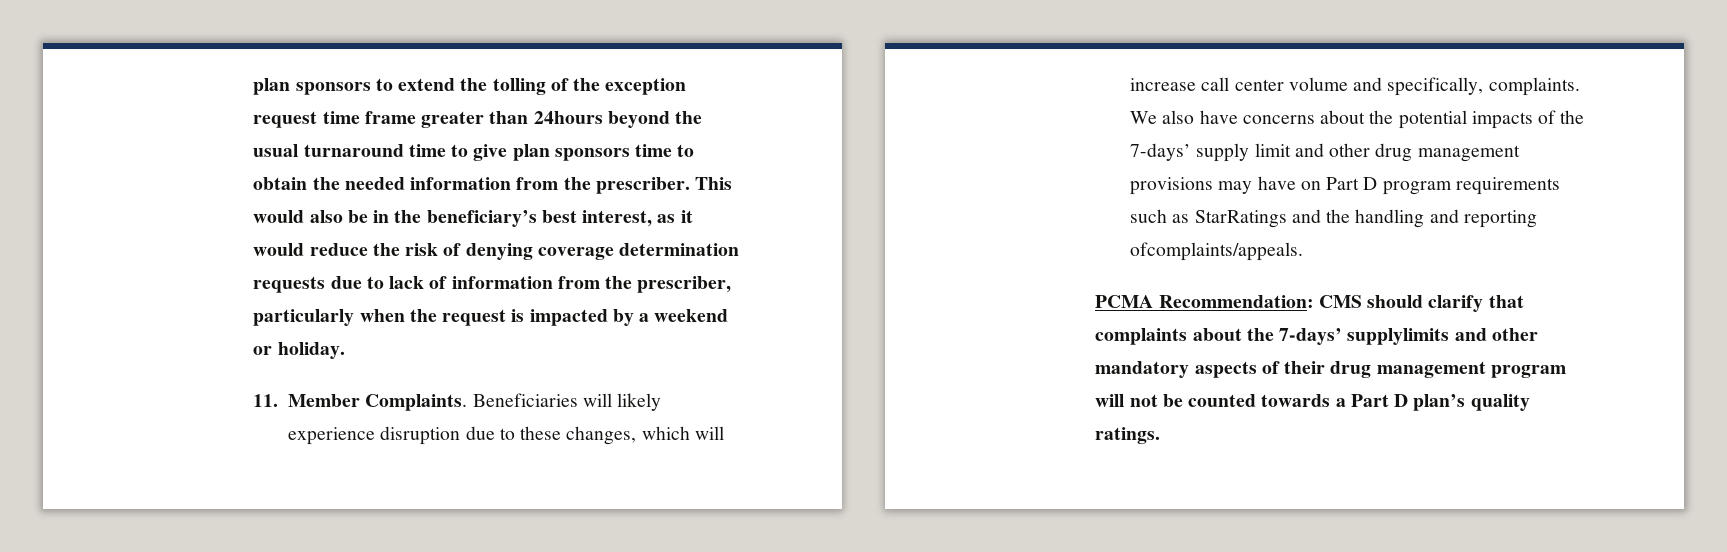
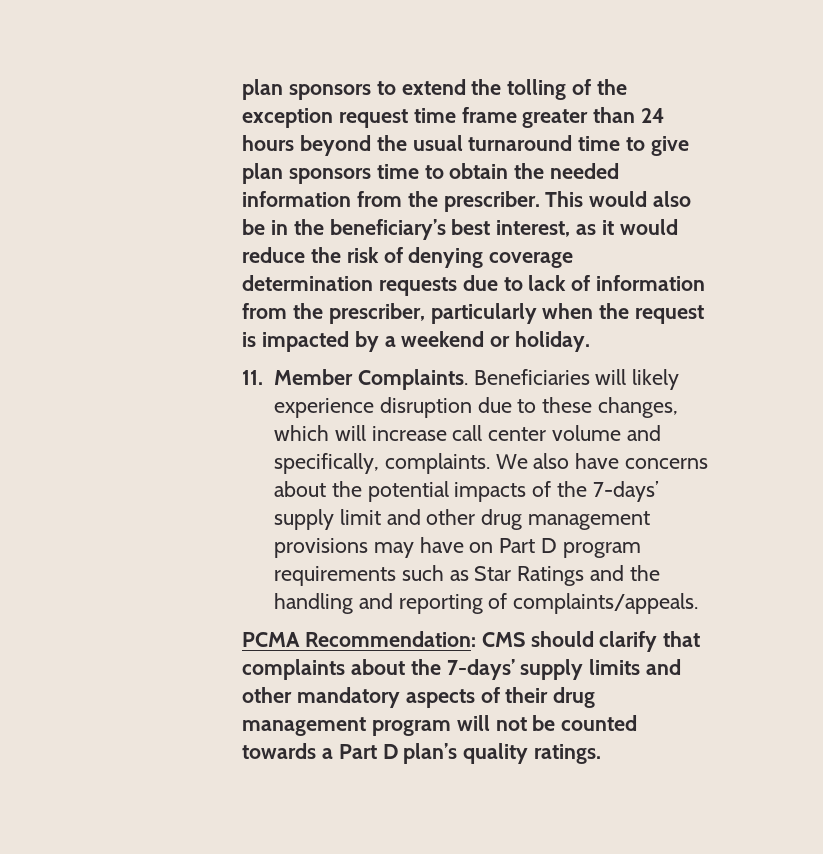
[533,111,603,124] 24hours -> [640,108,664,123] [242,135,295,151] 24 hours
[1194,210,1287,228] StarRatings -> [474,566,585,586] Star Ratings
[1130,242,1304,261] ofcomplaints/appeals. -> [488,593,699,614] of complaints/appeals.
[1347,328,1450,345] supplylimits -> [520,659,641,680] supply limits

